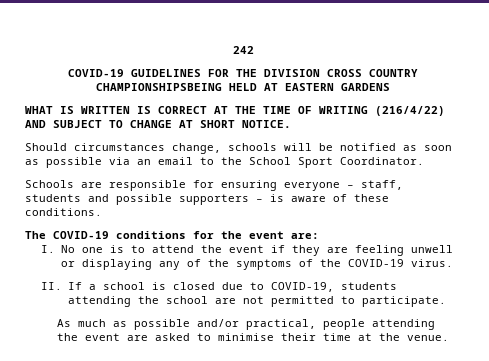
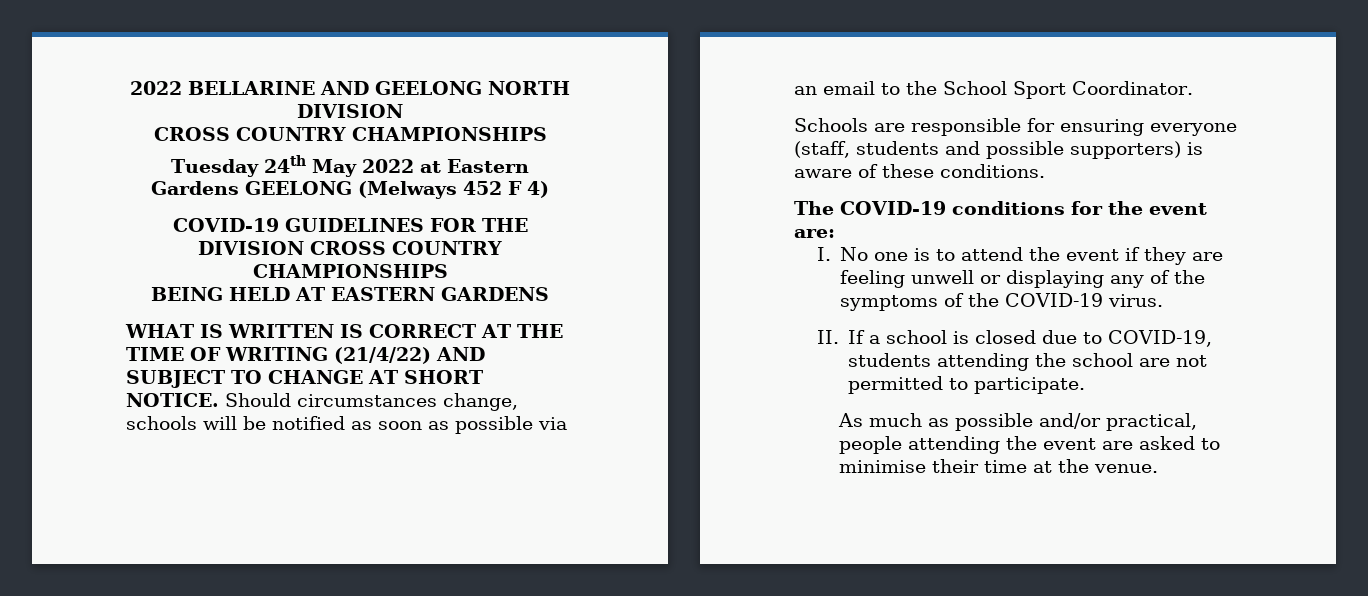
[232,46,254,54] 242 -> [130,81,570,95] [297,104,403,118] [153,127,547,141] [171,155,529,177] [151,181,549,199] 2022 BELLARINE AND GEELONG NORTH DIVISION // CROSS COUNTRY CHAMPIONSHIPS // Tuesday 24th May 2022 at Eastern Gardens GEELONG (Melways 452 F 4)
[96,83,222,91] CHAMPIONSHIPSBEING -> [252,264,448,278] [151,287,224,301] CHAMPIONSHIPS // BEING
[375,106,445,116] (216/4/22) -> [334,347,431,364] (21/4/22)
(291, 124) // -> (219, 400) none
[347,180,403,190] – staff, -> [794,141,850,158] (staff,
[179,194,263,205] supporters – -> [1069,141,1181,159] supporters)

